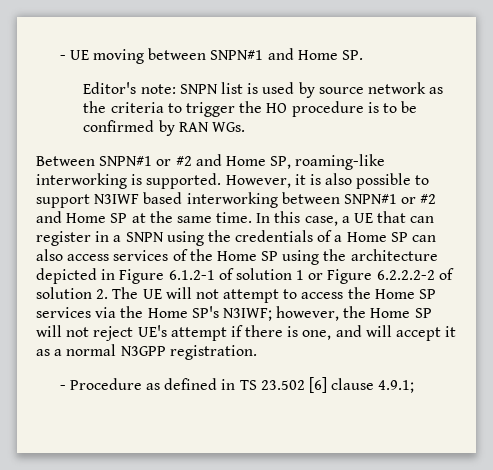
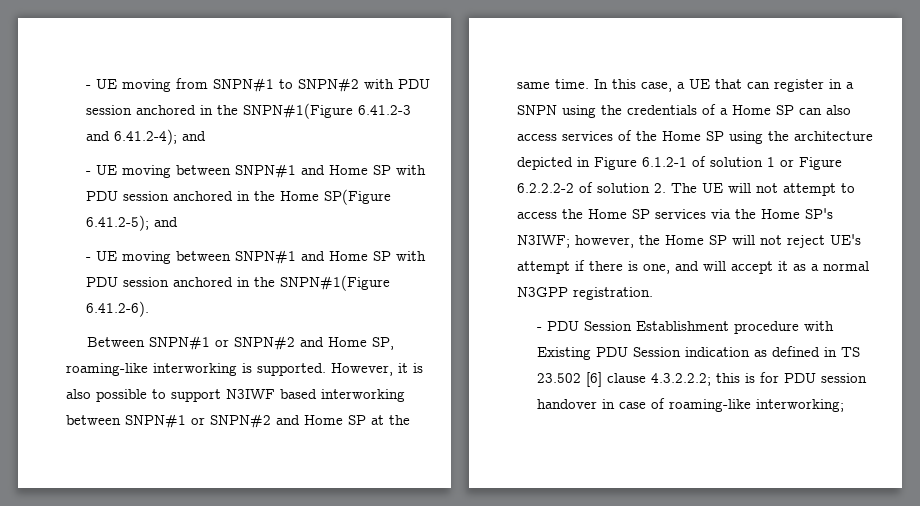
[59,48,363,64] [83,82,444,98] [83,101,418,117] [83,120,245,136] - UE moving between SNPN#1 and Home SP. // Editor's note: SNPN list is used by source network as the criteria to trigger the HO procedure is to be confirmed by RAN WGs. -> [85,78,430,92] [85,103,411,119] [85,129,206,145] [85,164,426,178] [85,189,391,205] [85,215,178,231] [85,250,426,264] [85,275,390,291] [85,301,149,317] - UE moving from SNPN#1 to SNPN#2 with PDU session anchored in the SNPN#1(Figure 6.41.2-3 and 6.41.2-4); and // - UE moving between SNPN#1 and Home SP with PDU session anchored in the Home SP(Figure 6.41.2-5); and // - UE moving between SNPN#1 and Home SP with PDU session anchored in the SNPN#1(Figure 6.41.2-6).
[175,156,192,166] #2 -> [234,336,296,350] SNPN#2
[420,194,437,204] #2 -> [210,414,271,428] SNPN#2
[69,378,142,390] Procedure -> [546,321,834,334] [536,347,750,360] PDU Session Establishment procedure with Existing PDU Session indication
[378,380,415,393] 4.9.1; -> [650,372,867,386] [536,398,844,412] 4.3.2.2.2; this is for PDU session handover in case of roaming-like interworking;

